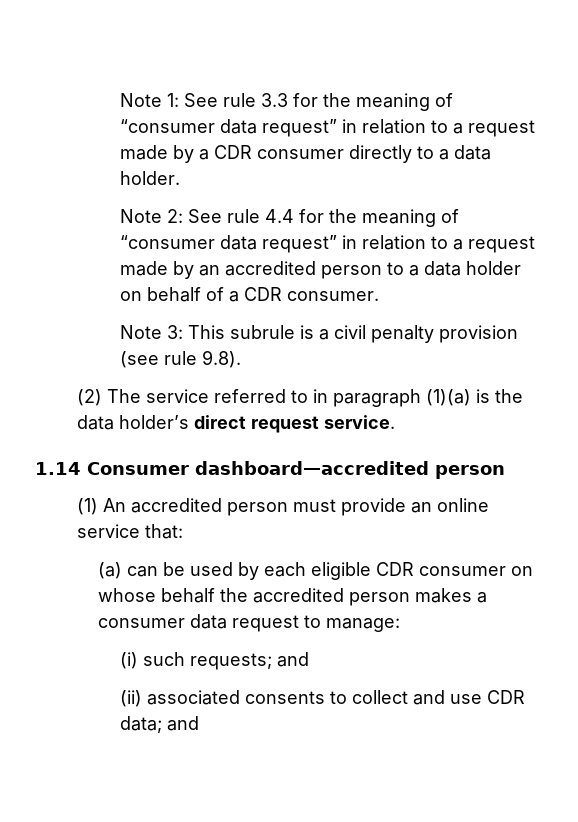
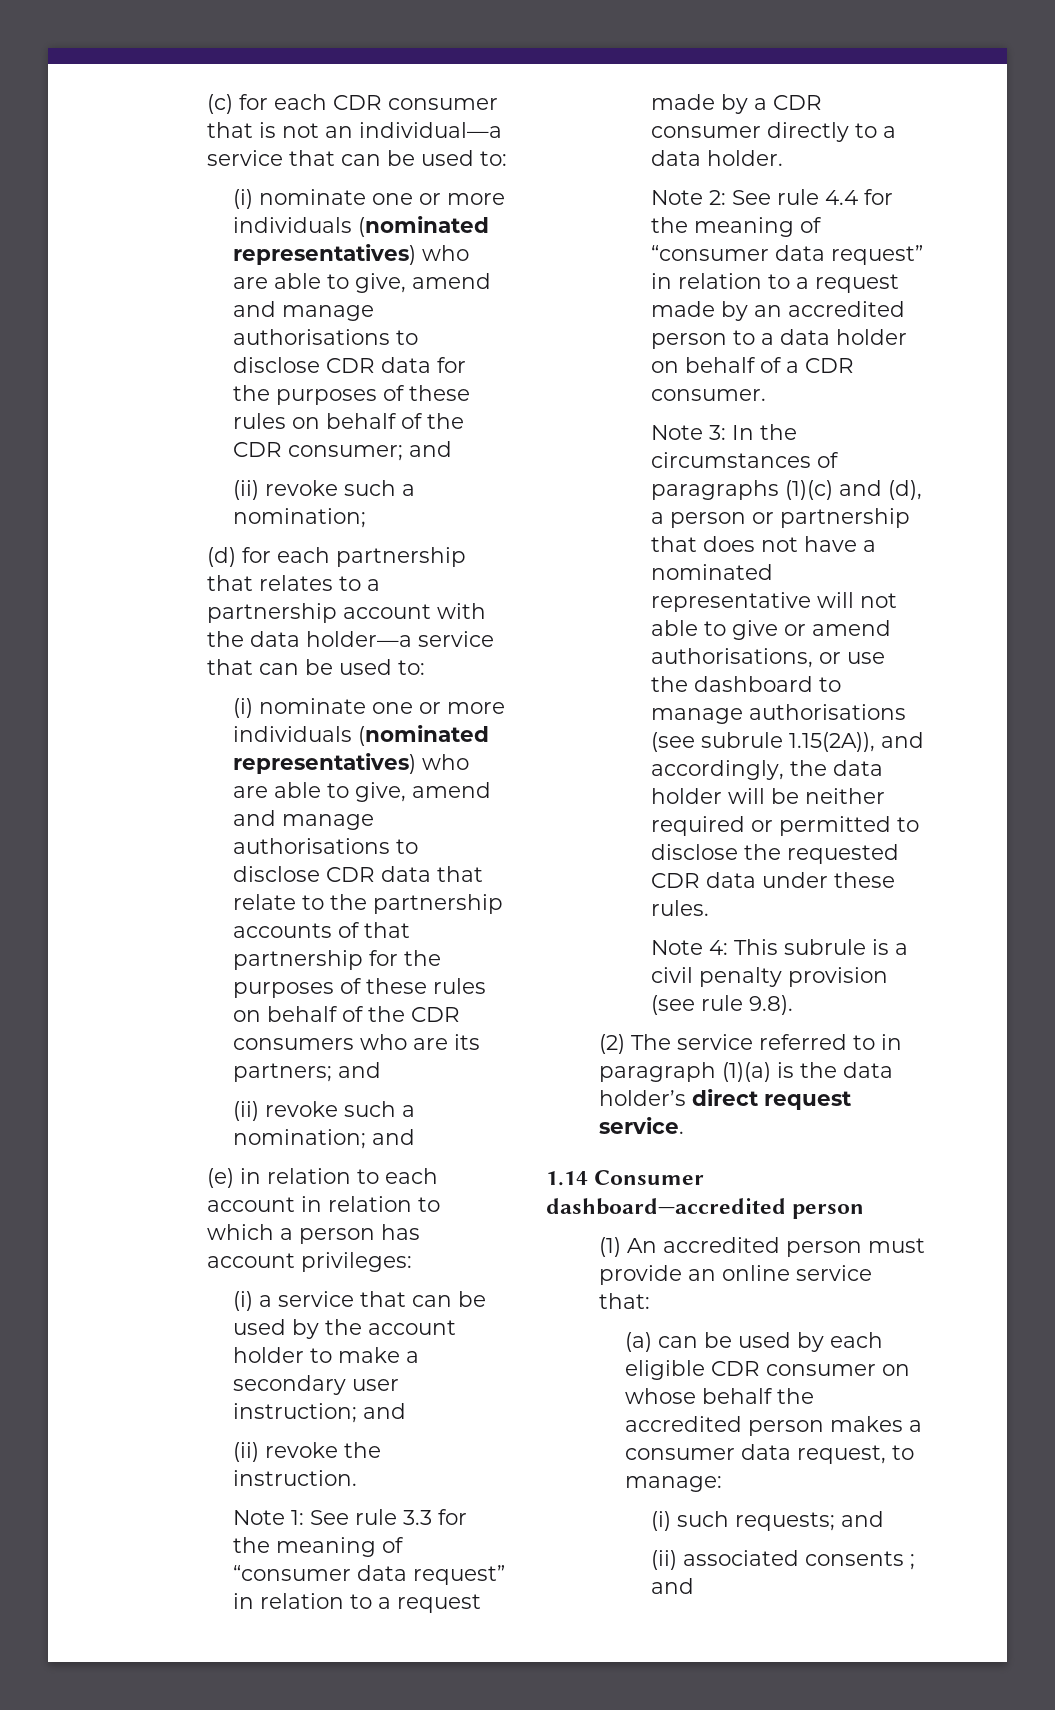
(119, 100) none -> [206,94,498,114] [206,122,502,138] [206,150,507,166] [233,189,506,209] [233,216,490,237] [233,244,470,265] [233,273,492,293] [233,301,375,321] [233,329,419,345] [233,357,467,373] [233,385,471,405] [233,413,465,429] [233,441,453,461] [233,480,416,500] [233,508,367,528] [206,547,466,567] [206,575,380,591] [206,603,486,623] [206,631,494,647] [206,659,425,675] [233,698,506,718] [233,725,490,746] [233,753,470,774] [233,782,492,802] [233,810,375,830] [233,838,419,854] [233,866,484,882] [233,894,504,914] [233,922,411,938] [233,950,442,970] [233,978,487,998] [233,1006,461,1022] [233,1034,481,1050] [233,1062,382,1082] [233,1101,416,1121] [233,1129,416,1149] [206,1168,438,1188] [206,1196,440,1212] [206,1224,420,1244] [206,1252,412,1272] [233,1291,487,1311] [233,1319,457,1339] [233,1347,420,1363] [233,1375,400,1395] [233,1403,407,1423] [233,1442,382,1462] [233,1470,358,1486] (c) for each CDR consumer that is not an individual—a service that can be used to: // (i) nominate one or more individuals (nominated representatives) who are able to give, amend and manage authorisations to disclose CDR data for the purposes of these rules on behalf of the CDR consumer; and // (ii) revoke such a nomination; // (d) for each partnership that relates to a partnership account with the data holder—a service that can be used to: // (i) nominate one or more individuals (nominated representatives) who are able to give, amend and manage authorisations to disclose CDR data that relate to the partnership accounts of that partnership for the purposes of these rules on behalf of the CDR consumers who are its partners; and // (ii) revoke such a nomination; and // (e) in relation to each account in relation to which a person has account privileges: // (i) a service that can be used by the account holder to make a secondary user instruction; and // (ii) revoke the instruction. //
(183, 332) none -> [732,424,798,440] [651,452,840,468] [651,480,923,500] [651,508,911,528] [651,536,877,552] [651,564,774,580] [651,592,898,612] [651,620,892,640] [651,648,886,668] [651,676,842,692] [651,704,907,724] [651,732,925,752] [651,760,884,780] [651,788,886,804] [651,816,920,836] [651,844,900,864] [651,872,896,888] [651,900,710,916] [651,940,729,955] In the circumstances of paragraphs (1)(c) and (d), a person or partnership that does not have a nominated representative will not able to give or amend authorisations, or use the dashboard to manage authorisations (see subrule 1.15(2A)), and accordingly, the data holder will be neither required or permitted to disclose the requested CDR data under these rules. // Note 4:
[232,615,300,632] request -> [796,1445,886,1464] request,
[329,690,525,705] [119,716,162,733] to collect and use CDR data; -> [910,1554,916,1570] ;

